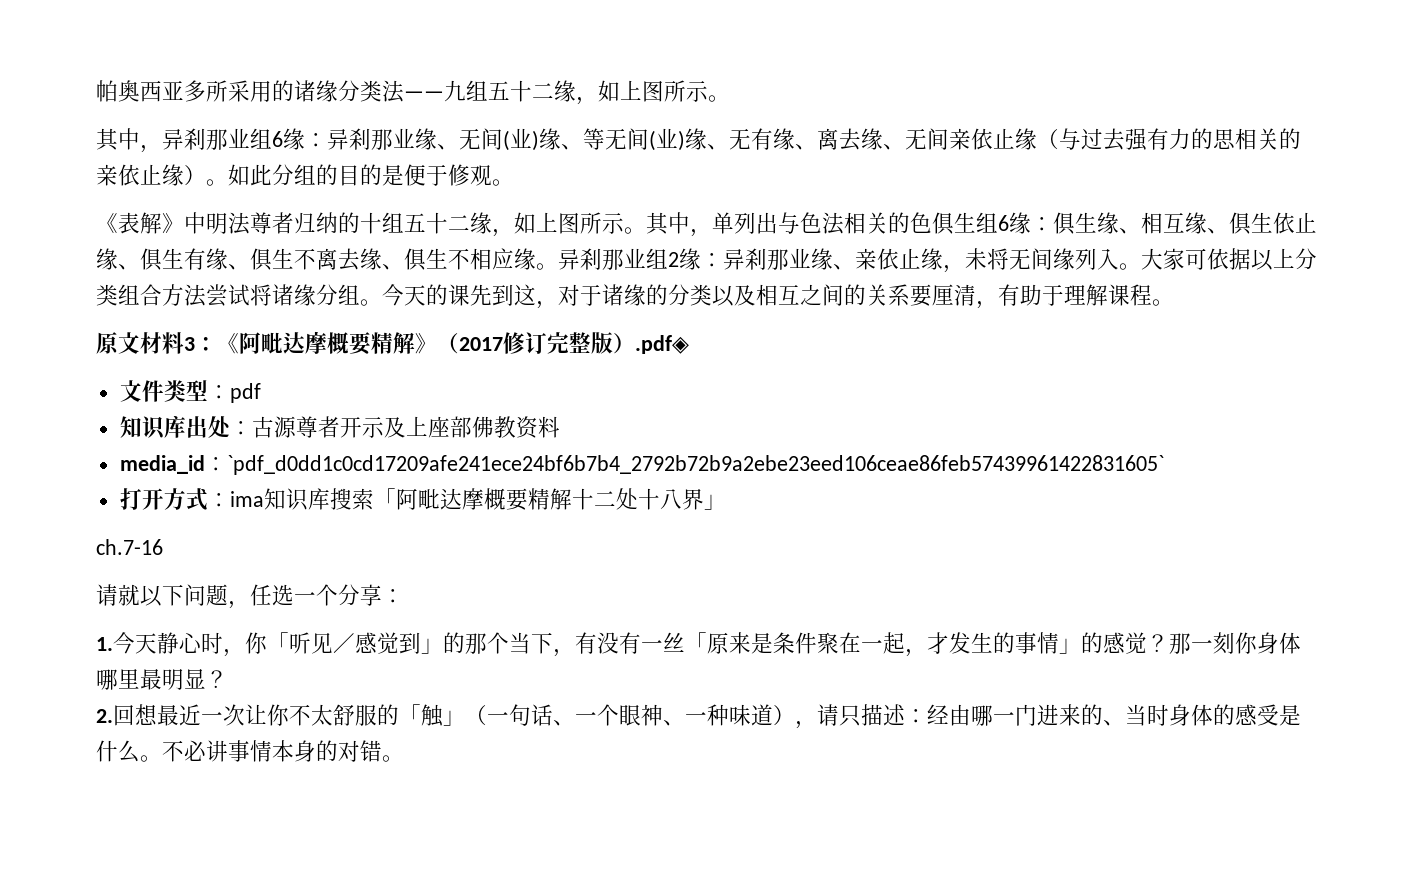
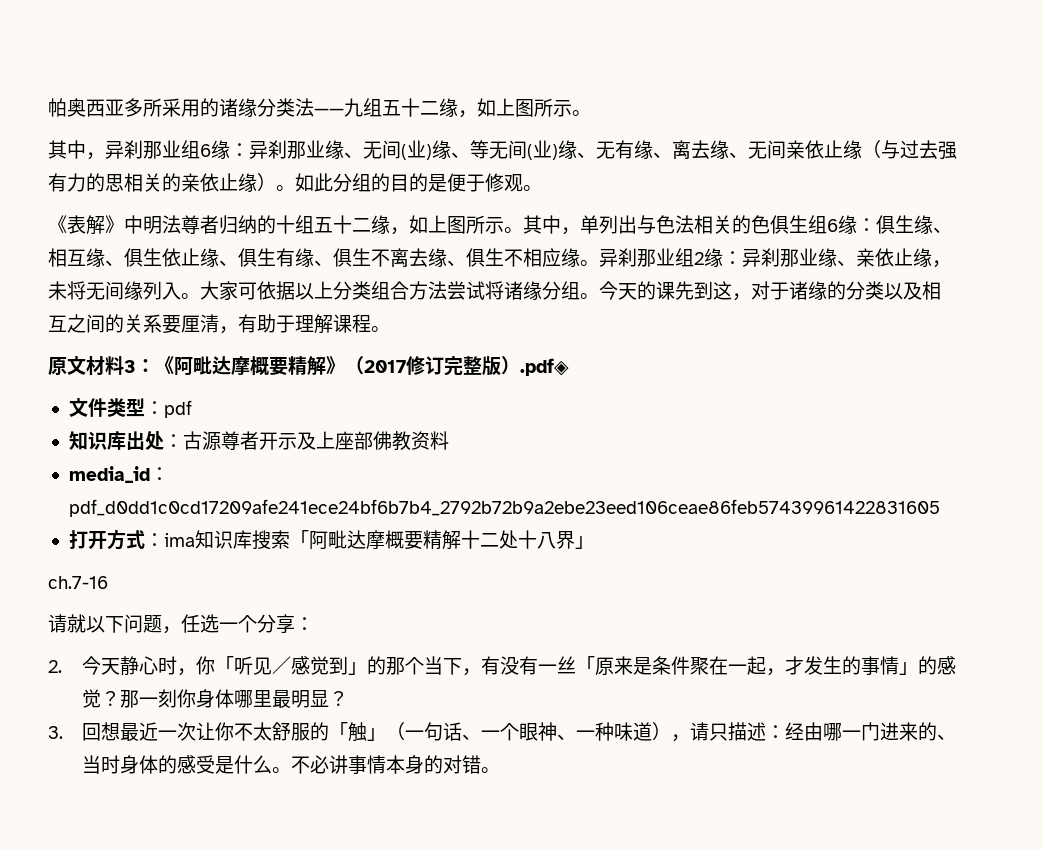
[226,455,1164,475] `pdf_d0dd1c0cd17209afe241ece24bf6b7b4_2792b72b9a2ebe23eed106ceae86feb57439961422831605` -> [68,499,940,517] pdf_d0dd1c0cd17209afe241ece24bf6b7b4_2792b72b9a2ebe23eed106ceae86feb57439961422831605
[96,637,113,651] 1. -> [48,660,62,673] 2.
[96,709,113,723] 2. -> [48,726,63,739] 3.

